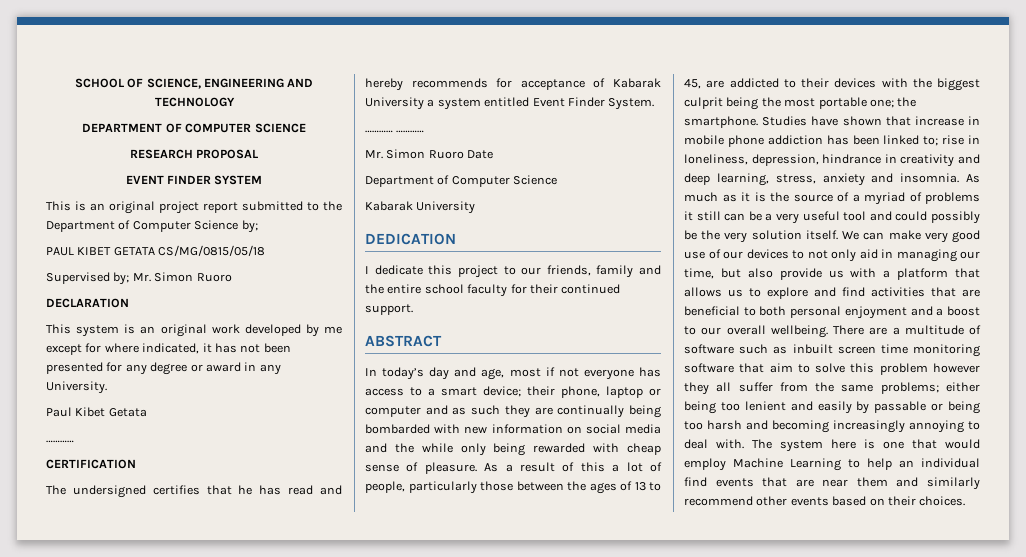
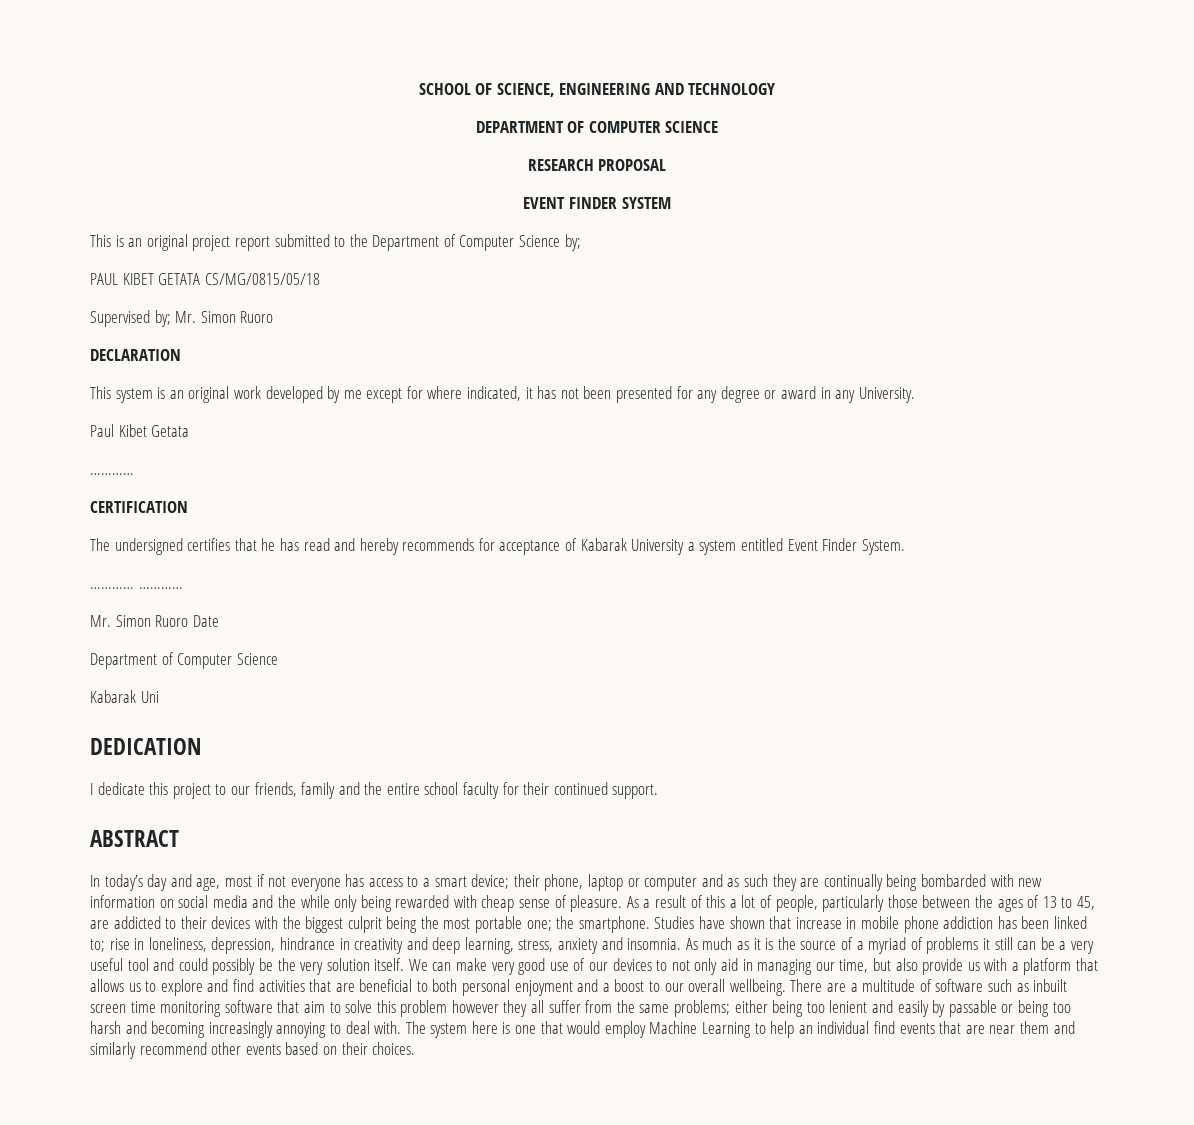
[416,201,476,214] University -> [140,691,159,703] Uni

